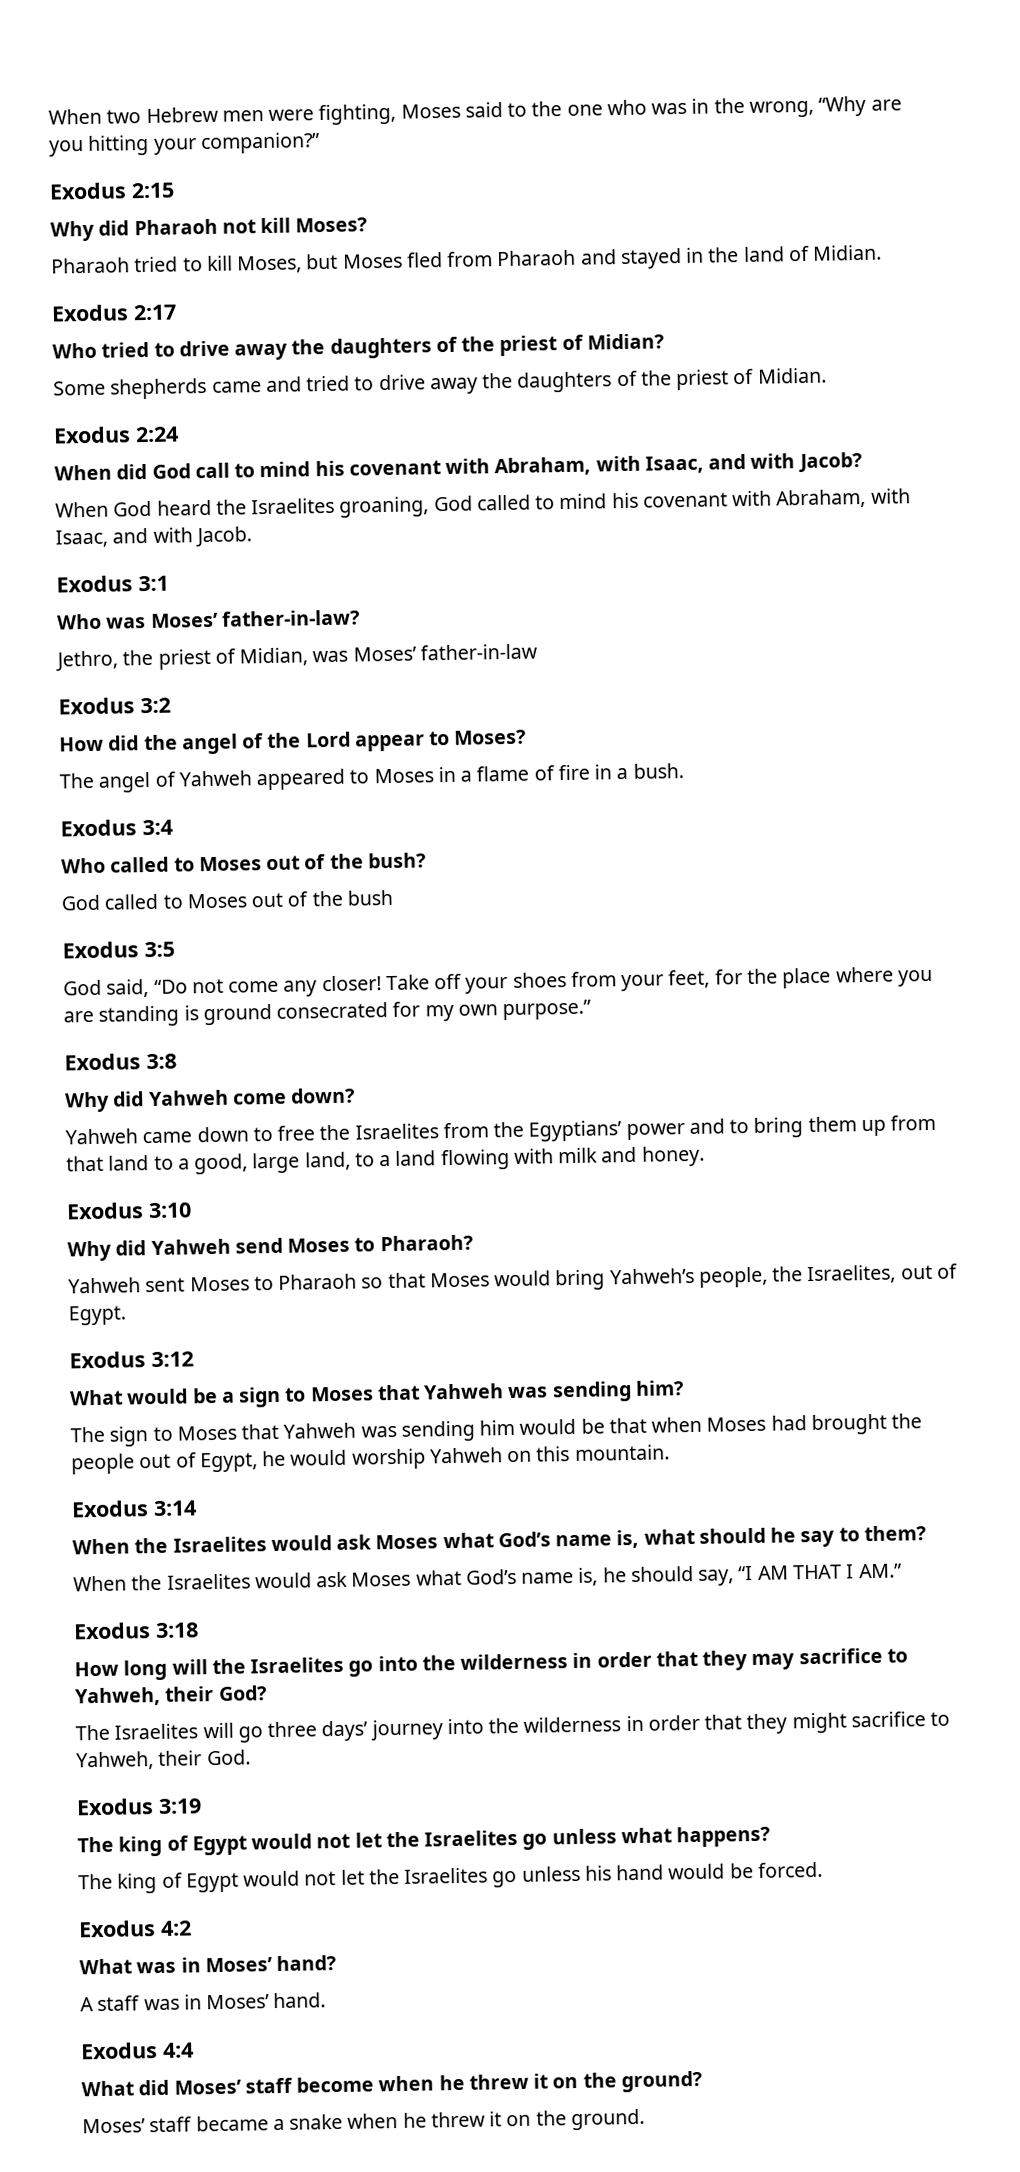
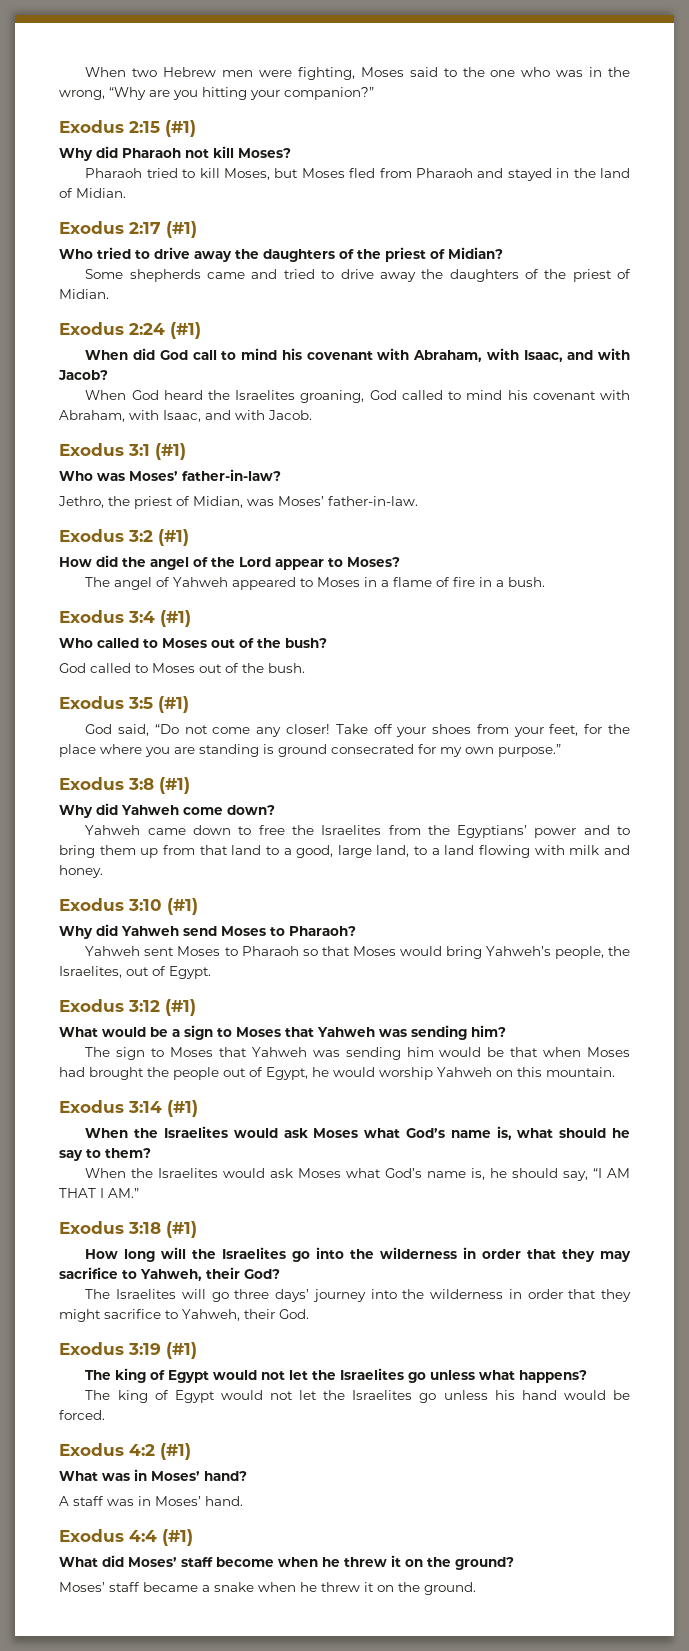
(175, 190) none -> [165,120,196,137] (#1)
(177, 312) none -> [166,221,197,238] (#1)
(179, 434) none -> [170,322,201,339] (#1)
(169, 583) none -> [155,443,186,460] (#1)
[419,643,538,661] father-in-law -> [328,496,418,506] father-in-law.
(171, 705) none -> [158,529,189,546] (#1)
(173, 827) none -> [160,610,191,627] (#1)
[346,889,393,906] bush -> [268,663,305,673] bush.
(175, 949) none -> [158,696,189,713] (#1)
(177, 1061) none -> [159,777,190,794] (#1)
(192, 1210) none -> [167,898,198,915] (#1)
(194, 1359) none -> [165,999,196,1016] (#1)
(197, 1508) none -> [167,1100,198,1117] (#1)
(199, 1630) none -> [166,1221,197,1238] (#1)
(202, 1806) none -> [166,1342,197,1359] (#1)
(192, 1928) none -> [160,1443,191,1460] (#1)
(194, 2050) none -> [162,1529,193,1546] (#1)

